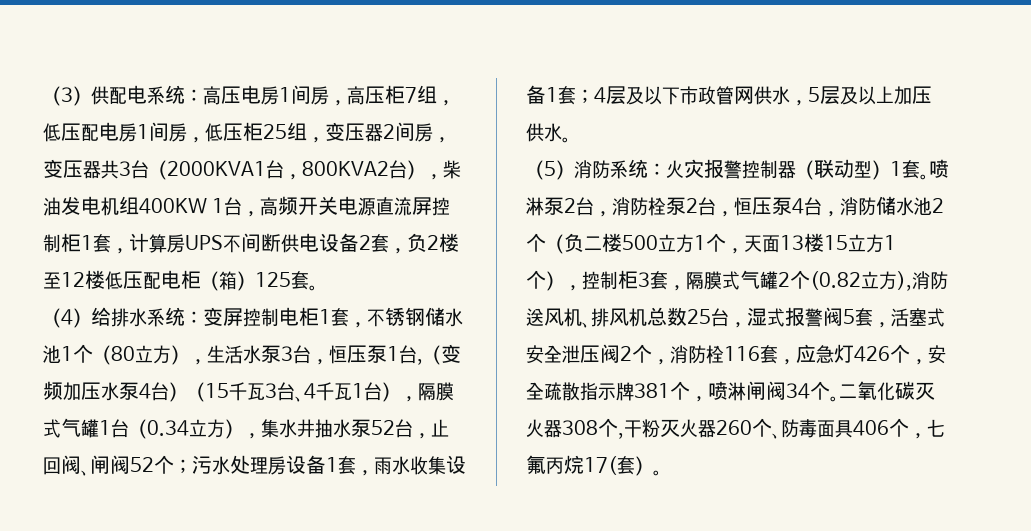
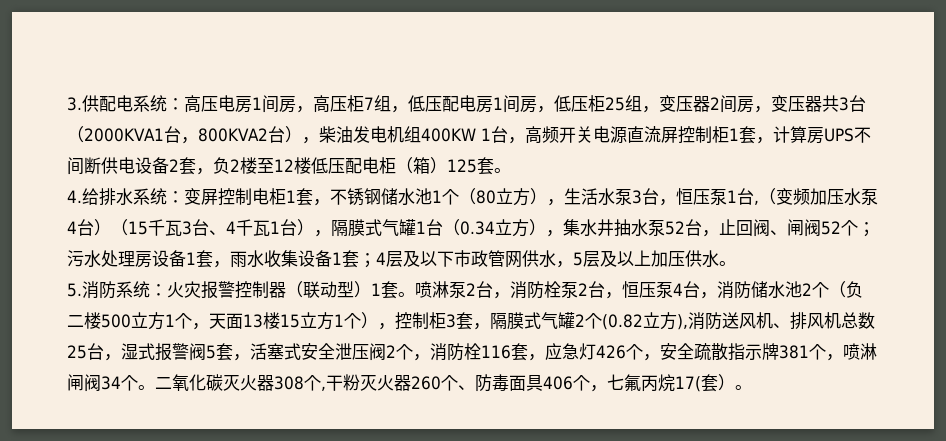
[43,86,91,106] （3） -> [67,97,82,111] 3.
[43,308,91,328] （4） -> [67,190,82,203] 4.
[526,160,574,180] （5） -> [67,283,82,297] 5.

